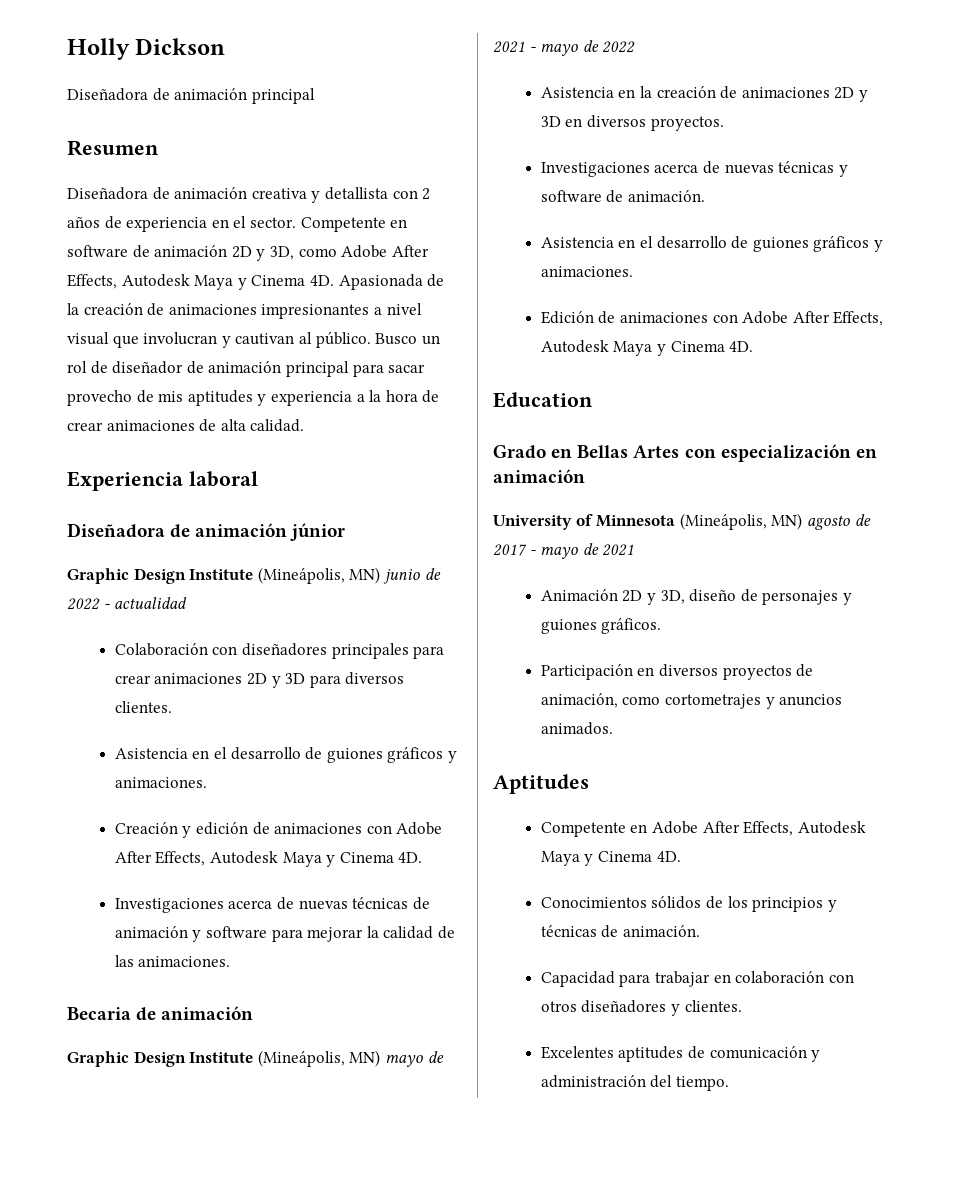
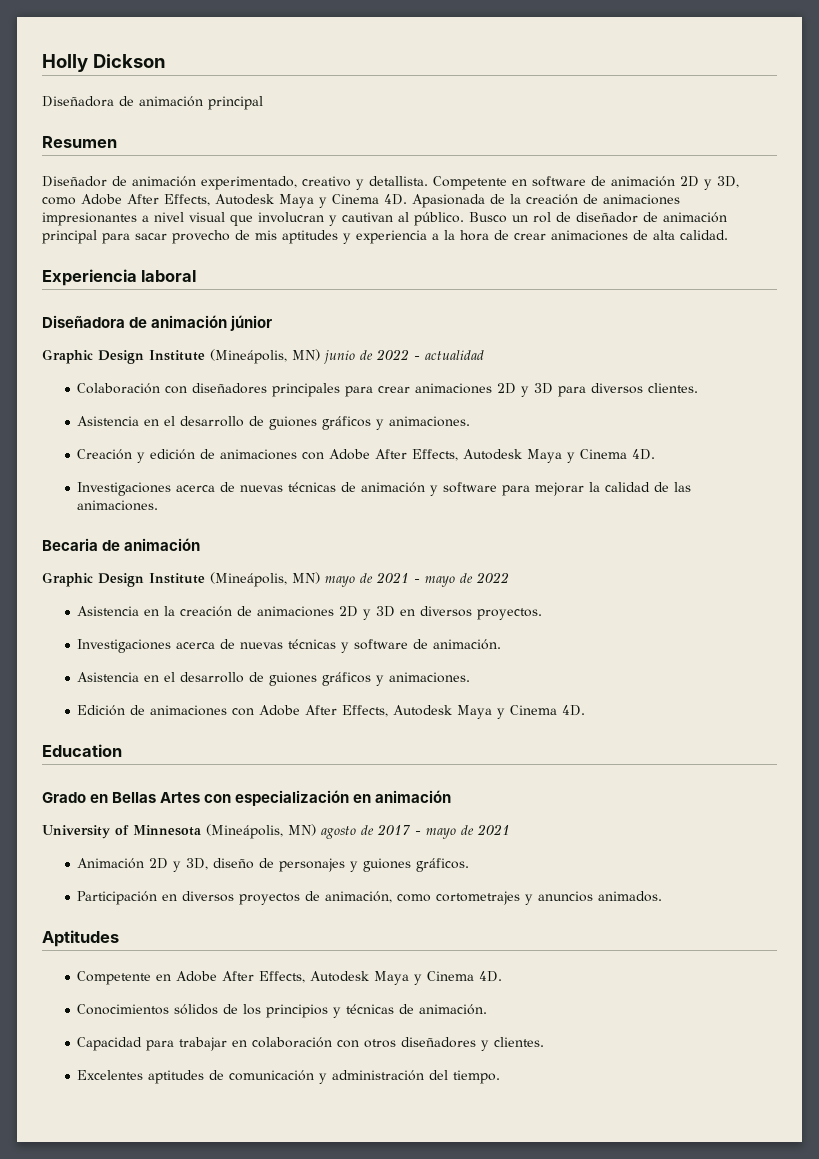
[67,187,431,203] [67,216,296,232] Diseñadora de animación creativa y detallista con 2 años de experiencia en el sector. -> [42,176,428,190] Diseñador de animación experimentado, creativo y detallista.

